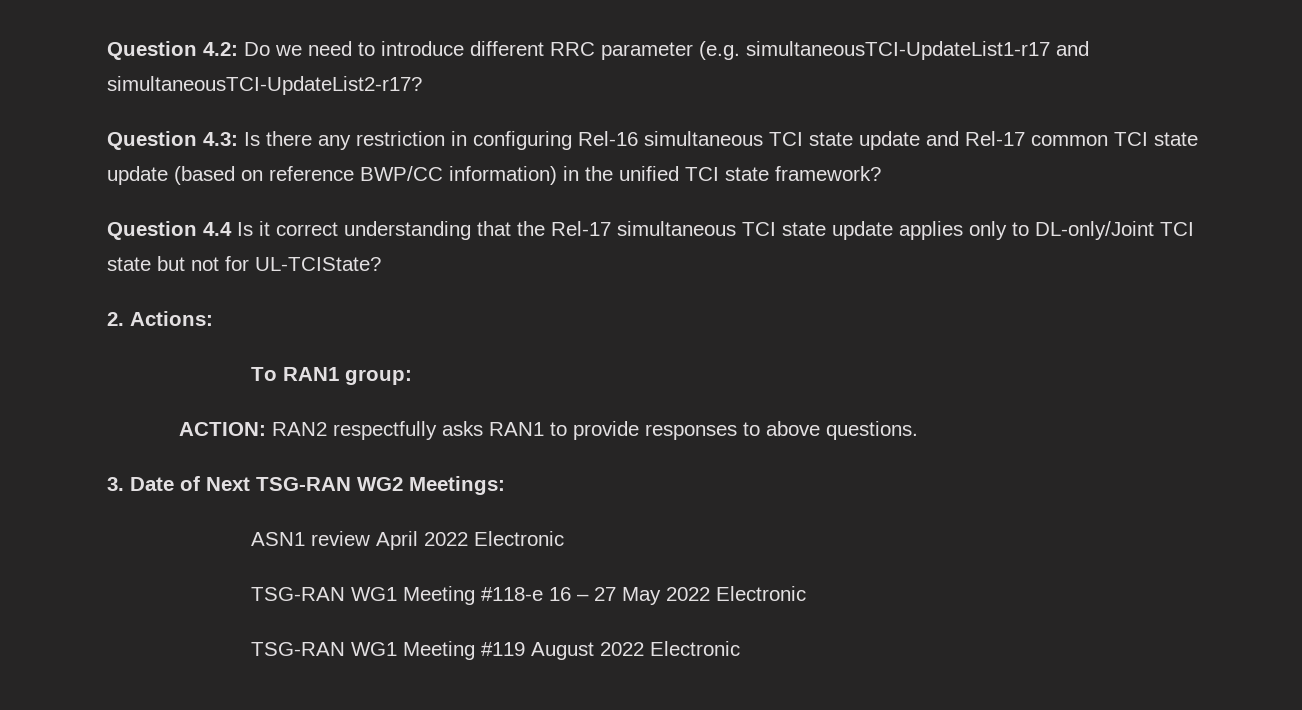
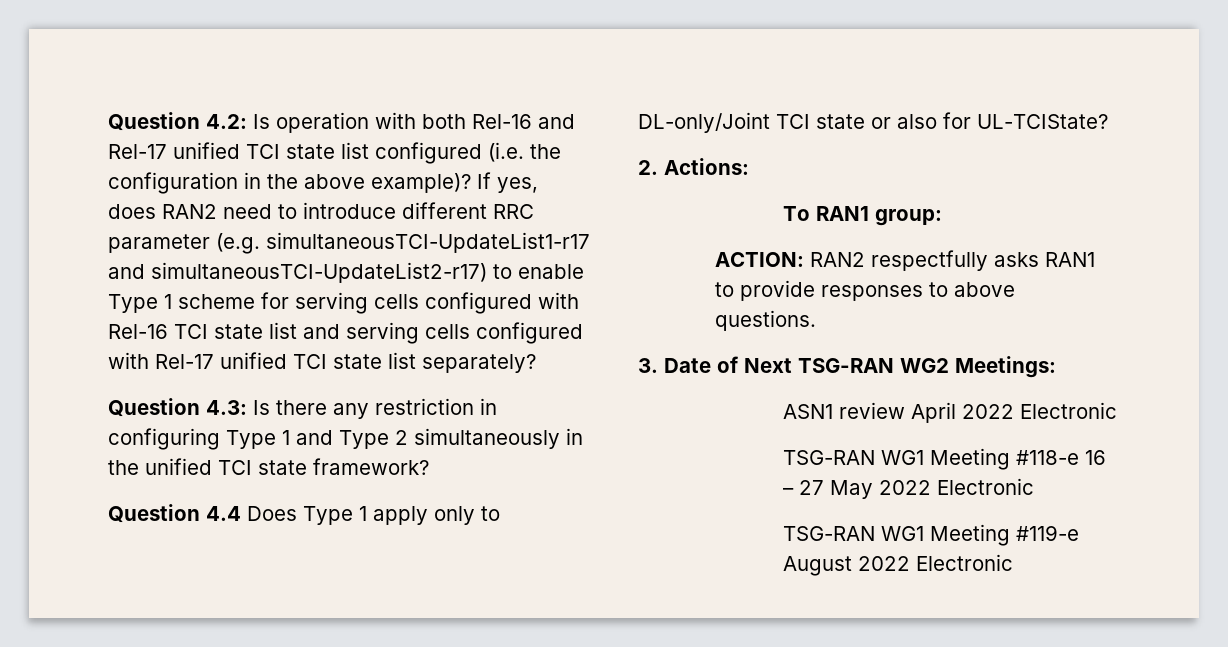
[244,42,302,56] Do we -> [253,112,575,133] [108,142,561,164] [108,172,538,194] [108,204,217,219] Is operation with both Rel-16 and Rel-17 unified TCI state list configured (i.e. the configuration in the above example)? If yes, does RAN2
[107,76,422,95] simultaneousTCI-UpdateList2-r17? -> [151,262,584,283] [108,292,579,314] [108,322,583,344] [108,352,536,373] simultaneousTCI-UpdateList2-r17) to enable Type 1 scheme for serving cells configured with Rel-16 TCI state list and serving cells configured with Rel-17 unified TCI state list separately?
[578,131,1198,150] [107,166,557,185] Rel-16 simultaneous TCI state update and Rel-17 common TCI state update (based on reference BWP/CC information) -> [226,428,560,449] Type 1 and Type 2 simultaneously
[237,221,963,240] Is it correct understanding that the Rel-17 simultaneous TCI state update applies -> [247,506,428,525] Does Type 1 apply
[157,256,219,271] but not -> [871,114,937,129] or also
[480,642,525,656] #119 -> [1015,525,1079,541] #119-e

